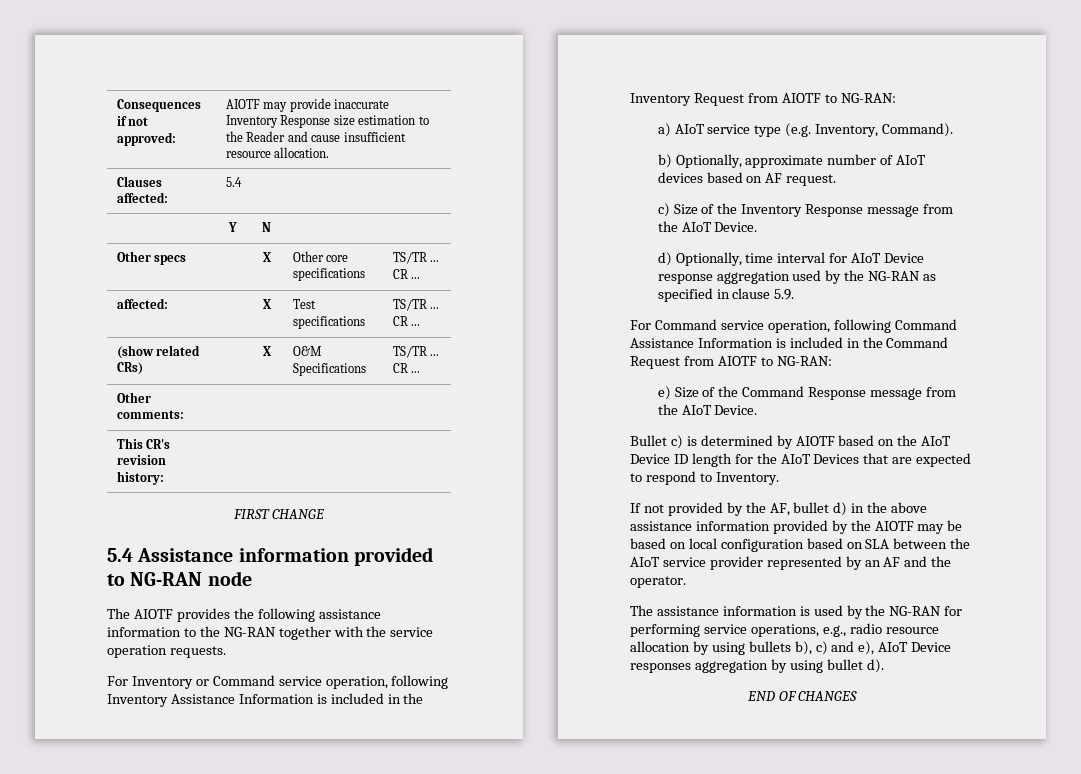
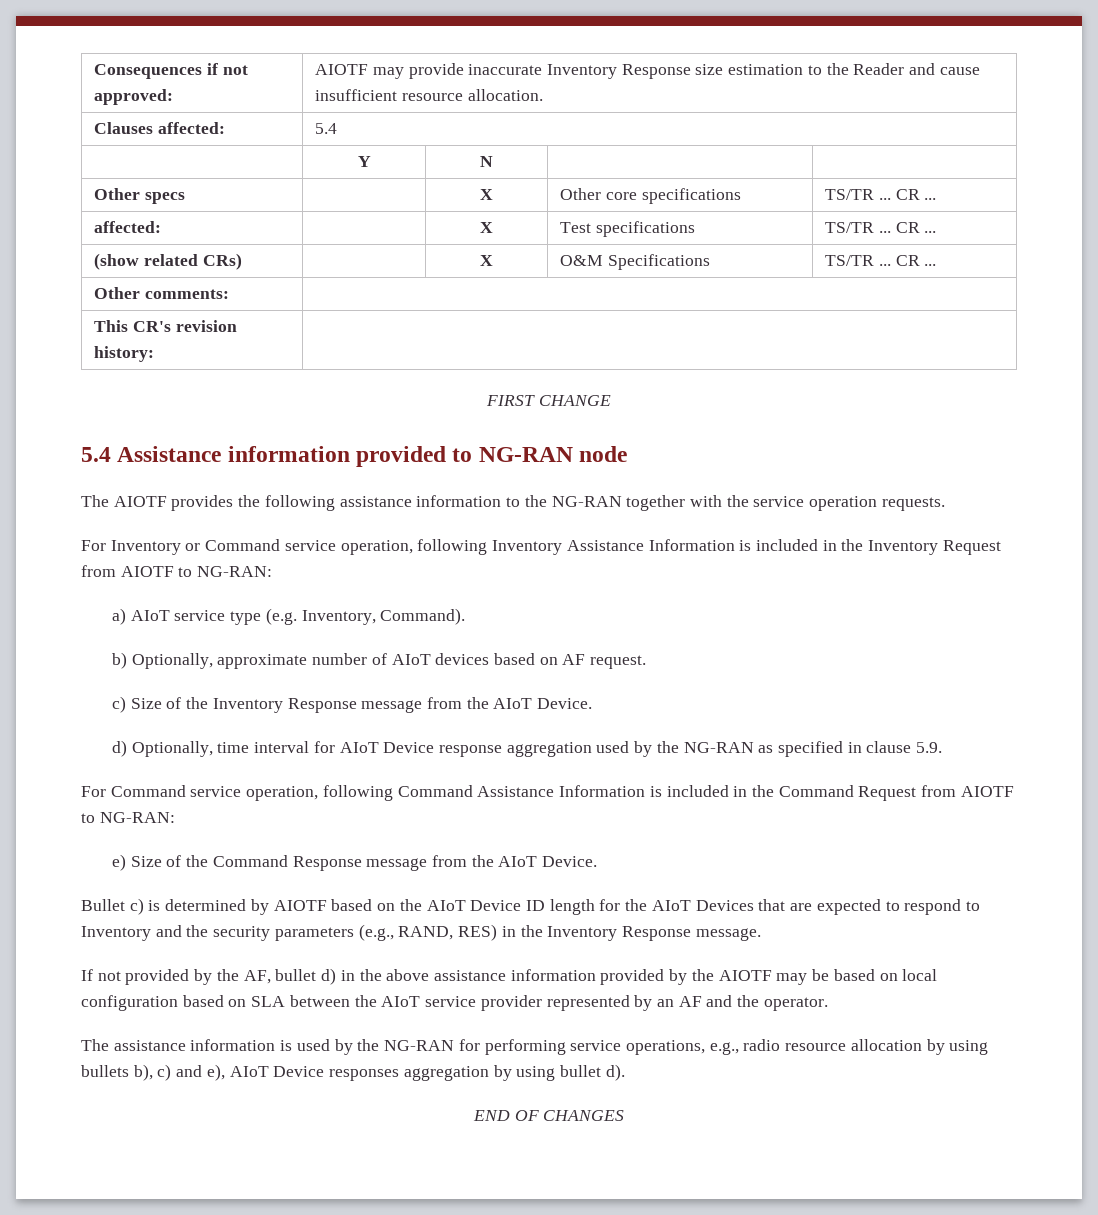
[715,472,779,485] Inventory. -> [81,924,761,941] Inventory and the security parameters (e.g., RAND, RES) in the Inventory Response message.

